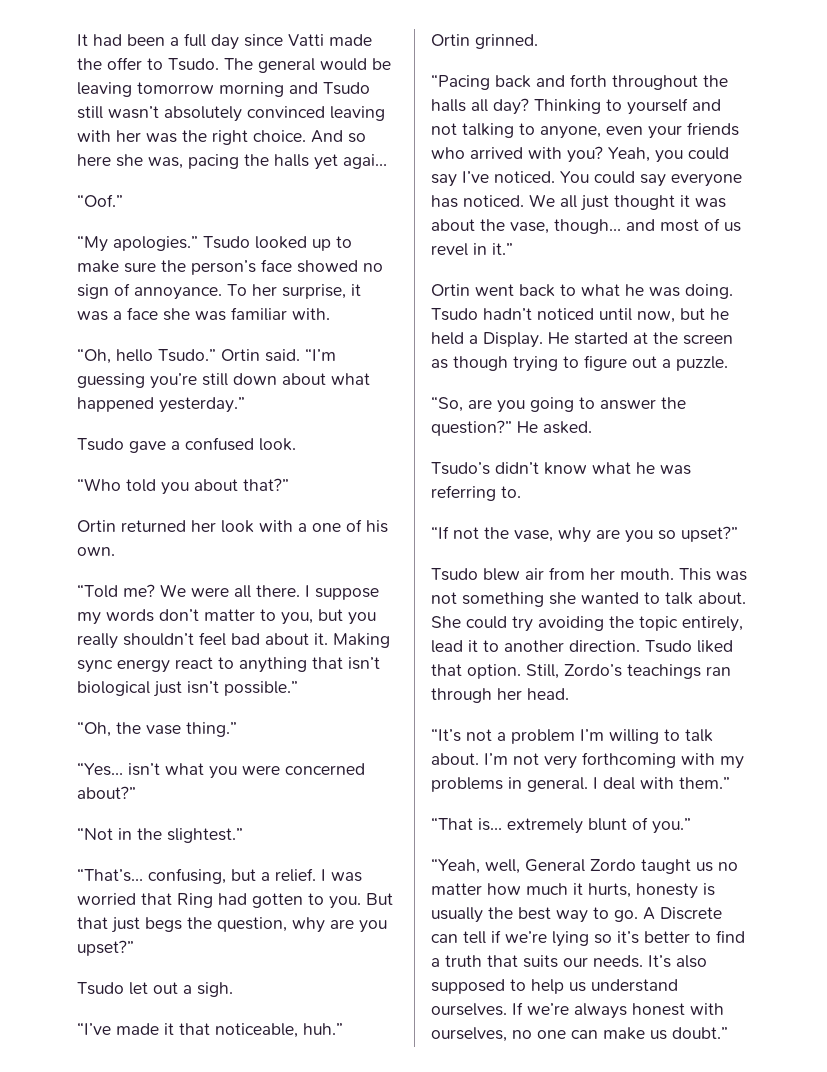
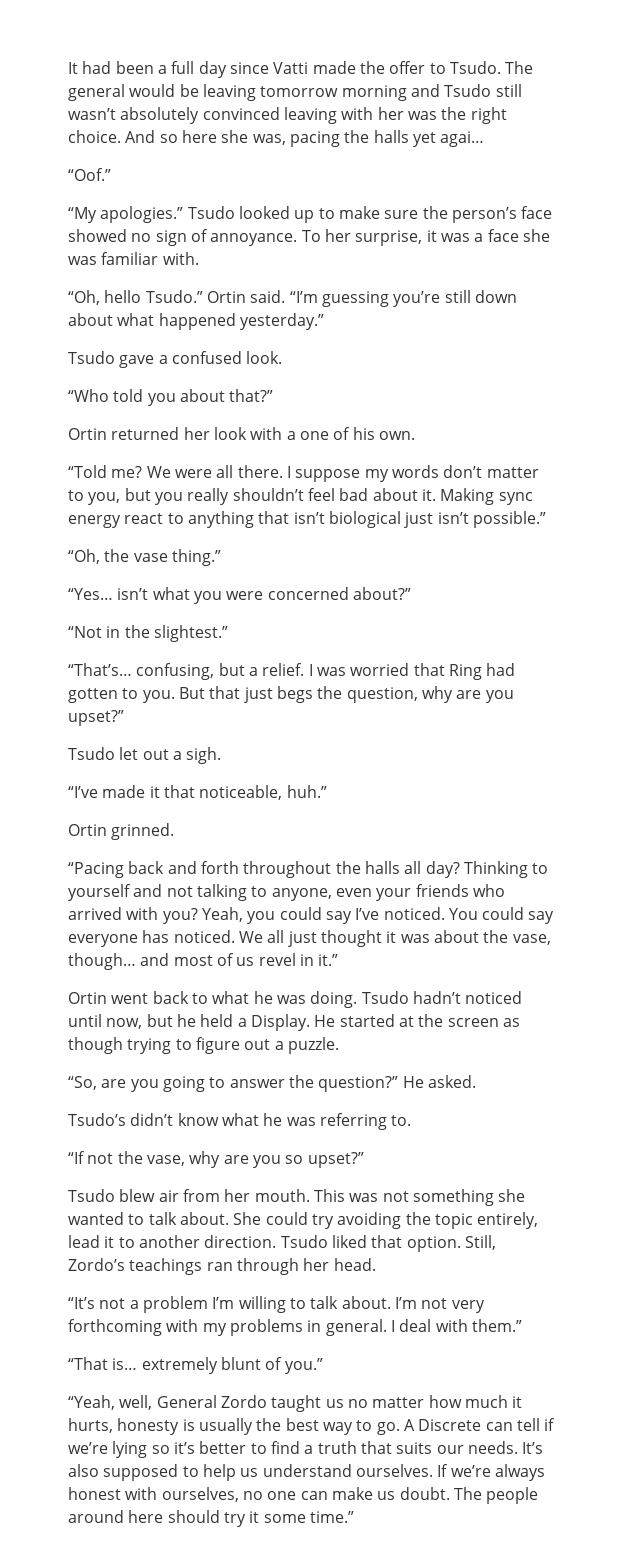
[672,1027,728,1039] doubt.” -> [399,1487,539,1504] [68,1510,354,1527] doubt. The people around here should try it some time.”

